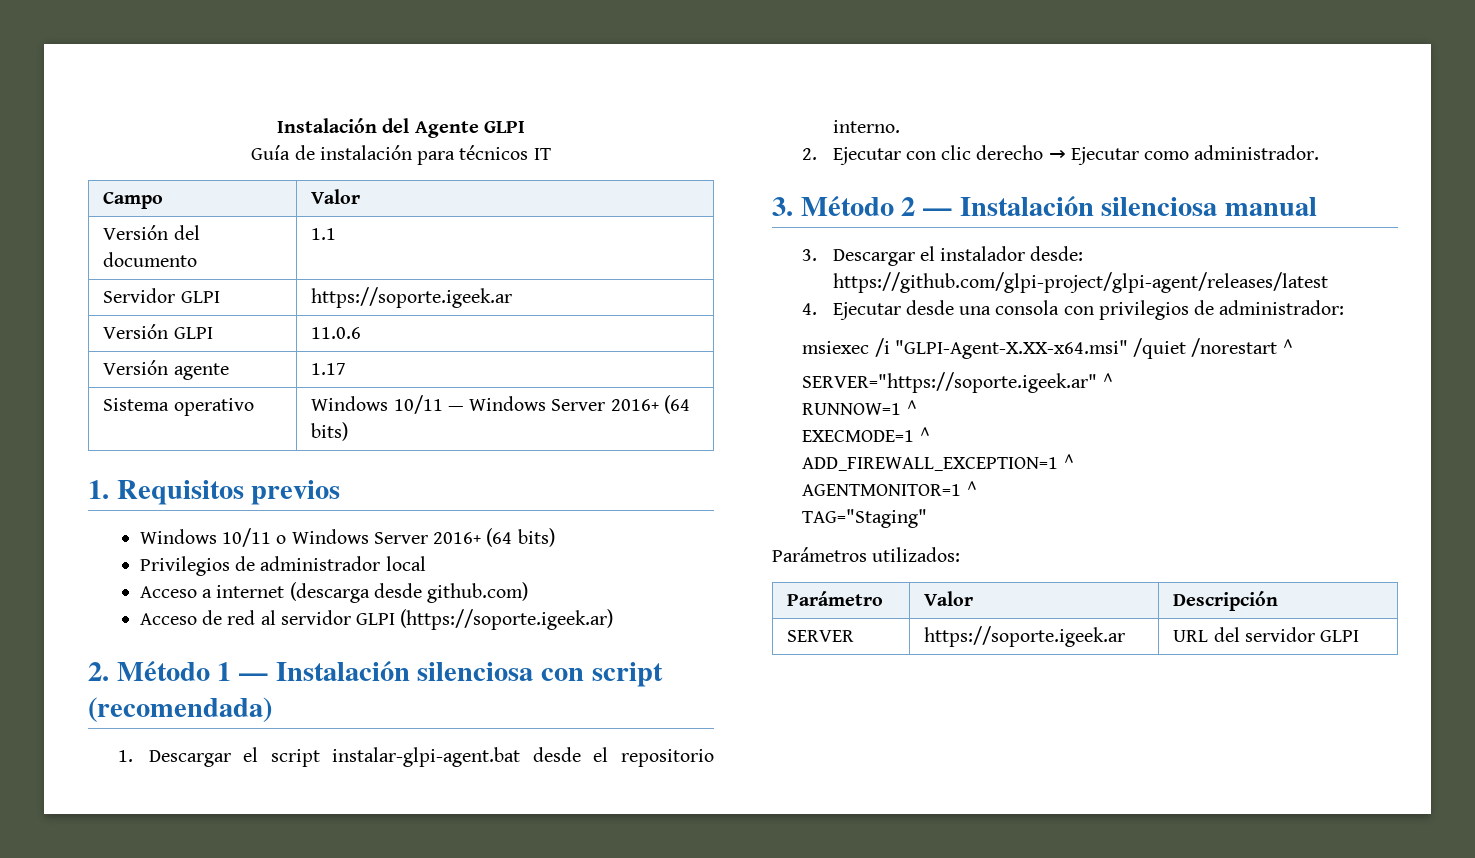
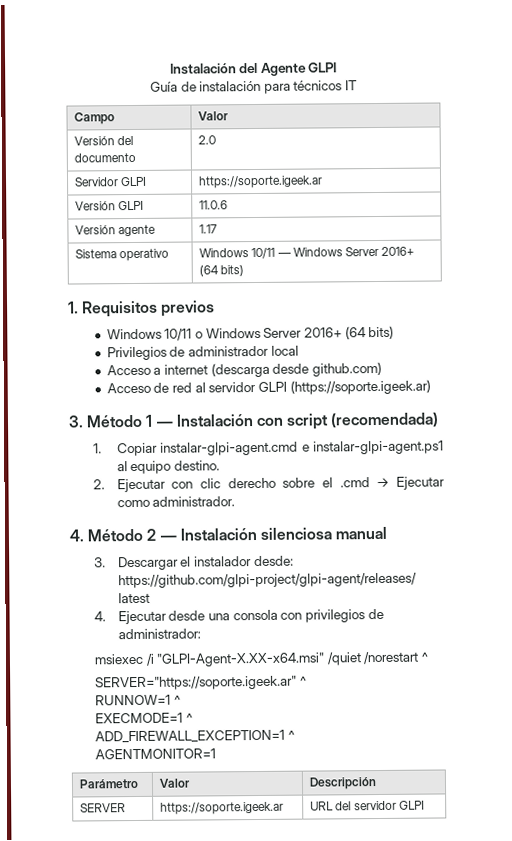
[311,228,337,240] 1.1 -> [198,135,217,145] 2.0
[88,662,109,681] 2. -> [68,415,84,428] 3.
[417,662,534,681] silenciosa -> (254, 420) none
[148,747,714,767] [832,120,900,133] Descargar el script instalar-glpi-agent.bat desde el repositorio interno. -> [116,440,444,457] [116,460,221,475] Copiar instalar-glpi-agent.cmd e instalar-glpi-agent.ps1 al equipo destino.
(1044, 152) none -> [282,477,370,488] sobre el .cmd
[772,197,793,216] 3. -> [69,529,84,542] 4.
[966,481,977,496] [802,509,928,528] [772,547,961,562] ^ // TAG="Staging" // Parámetros utilizados: -> (216, 754) none

